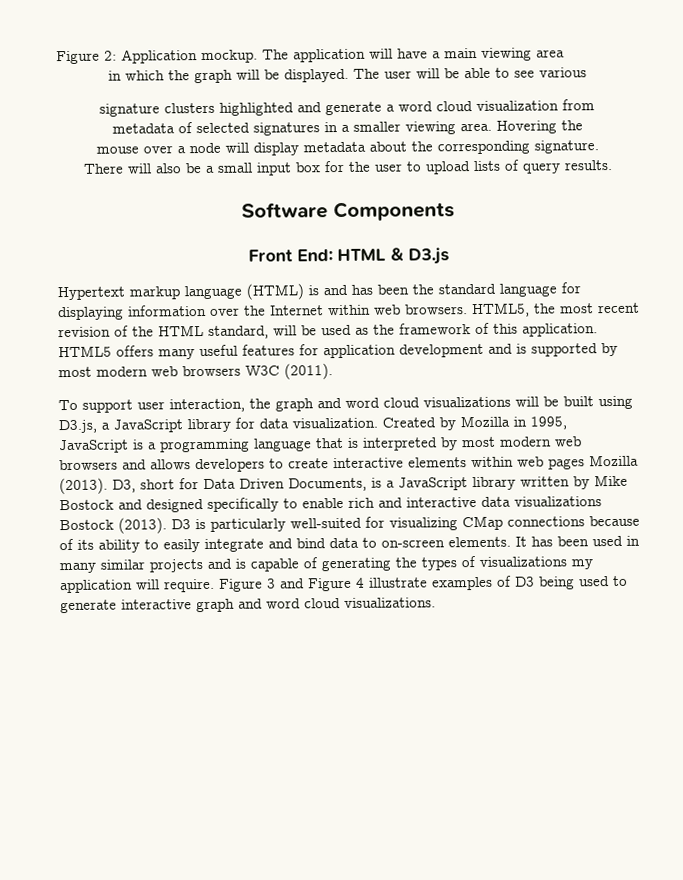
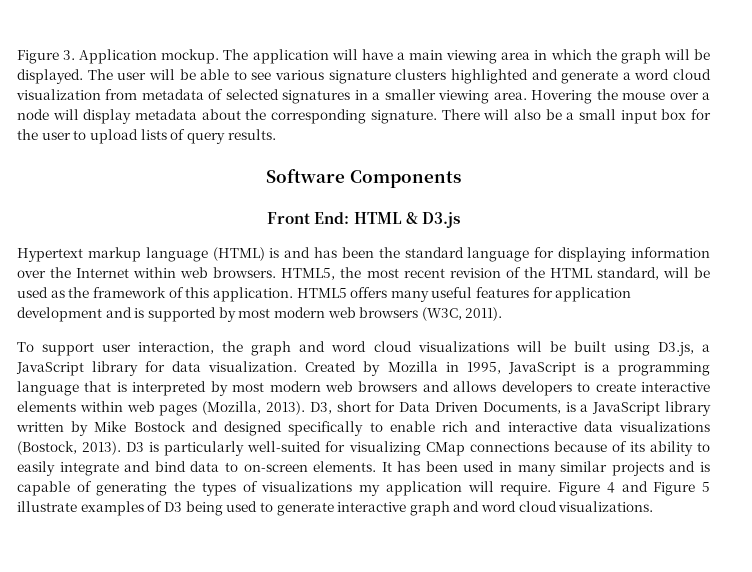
[56,50,117,65] Figure 2: -> [17,50,76,64] Figure 3.
(565, 53) // -> (531, 56) none
(587, 72) // -> (324, 75) none
(595, 105) // -> (138, 94) none
(583, 125) // -> (618, 94) none
(599, 147) // -> (437, 117) none
[245,363,333,380] W3C (2011). -> [421,307,503,321] (W3C, 2011).
[589,454,639,467] [59,477,108,495] Mozilla (2013). -> [202,401,305,415] (Mozilla, 2013).
[59,517,167,534] Bostock (2013). -> [17,441,122,455] (Bostock, 2013).
[267,578,276,589] 3 -> [606,482,615,493] 4
[356,577,365,588] 4 -> [702,482,711,492] 5

